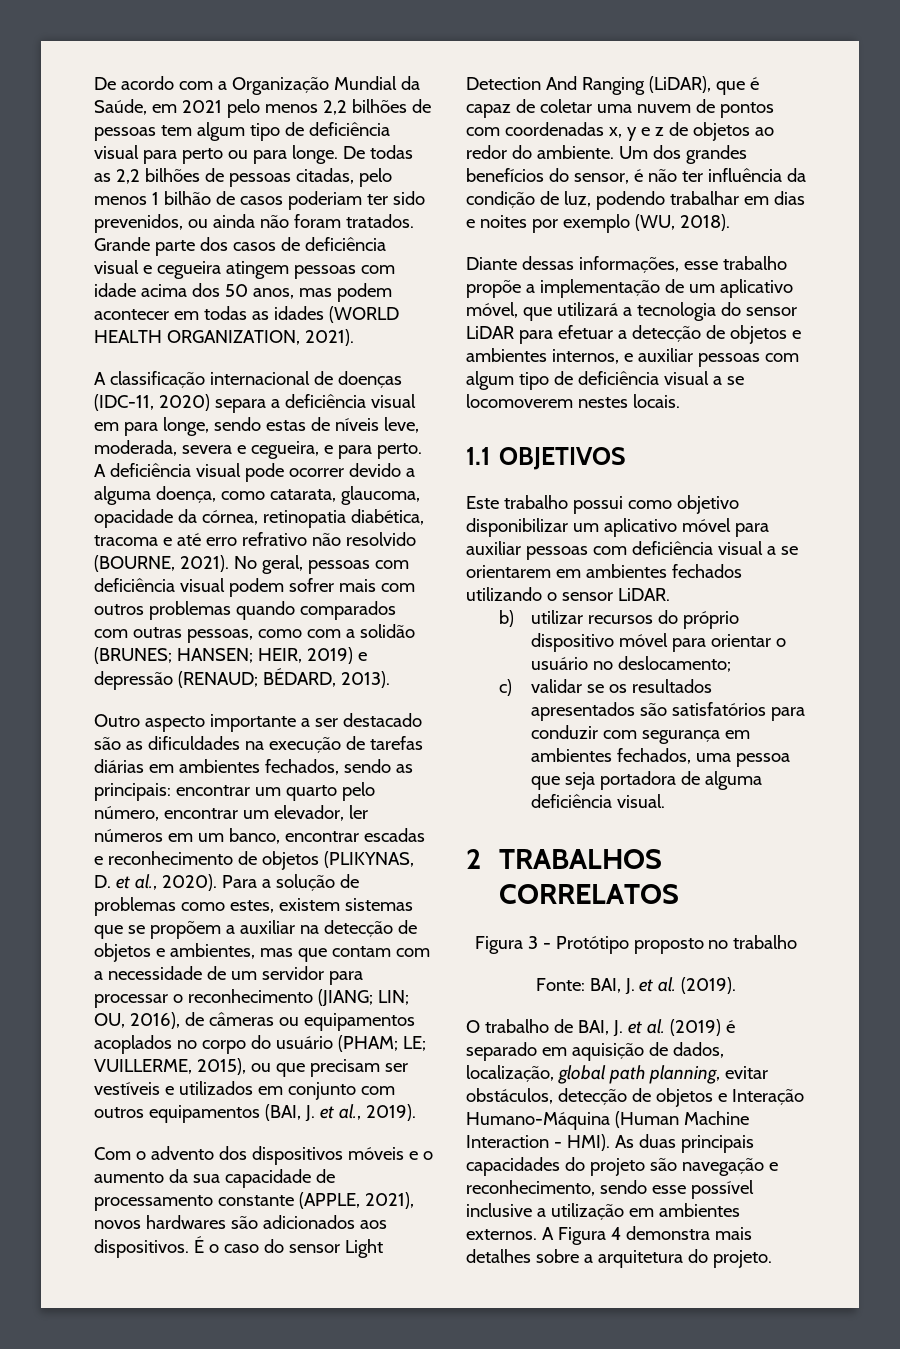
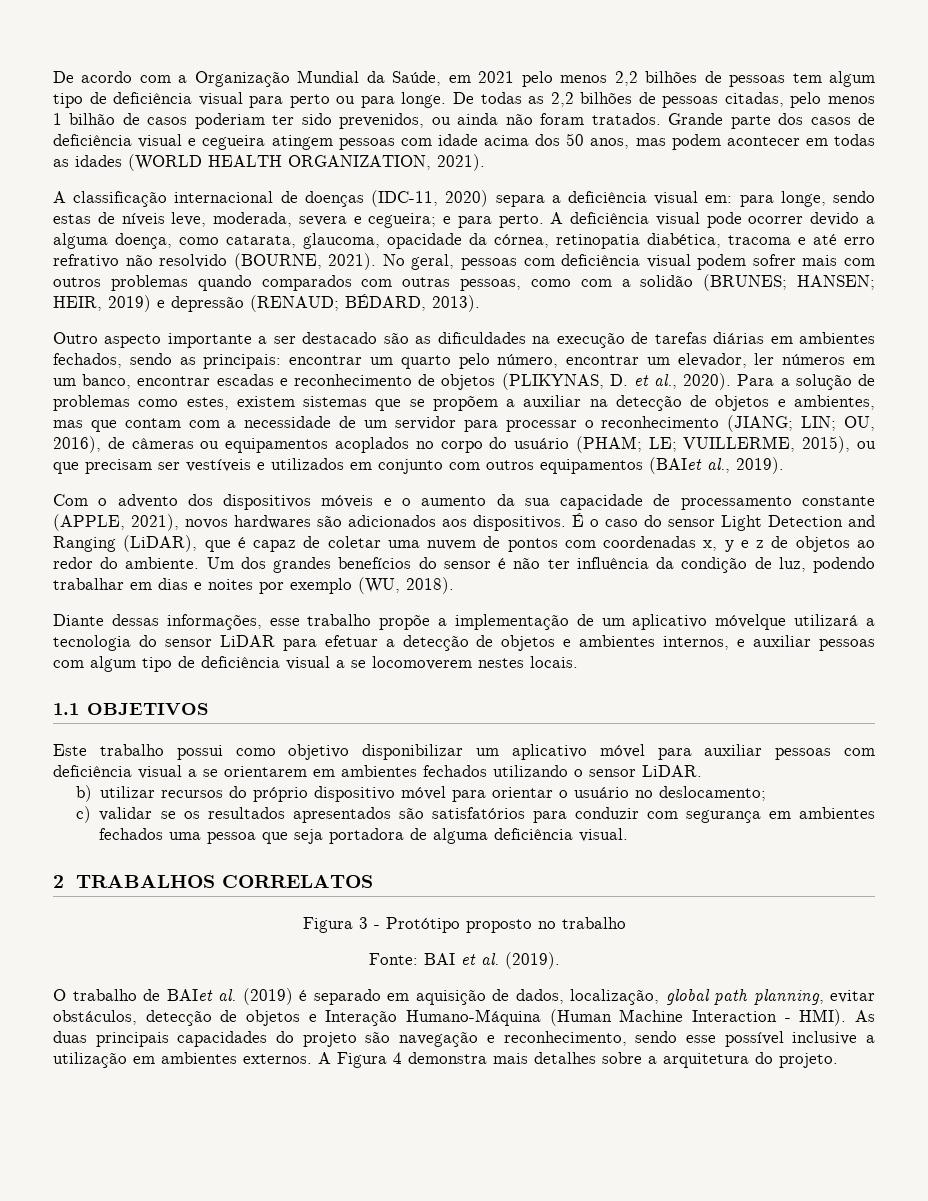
[94,422,119,431] em -> [705,195,733,203] em:
[250,441,319,459] cegueira, -> [368,213,437,228] cegueira;
[264,1104,334,1122] (BAI, J. et -> [649,457,702,474] (BAIet
[545,76,577,90] And -> [848,515,875,527] and
[573,173,629,184] sensor, -> [443,561,491,569] sensor
[466,302,552,321] móvel, que -> [715,614,787,630] móvelque
[617,748,692,764] fechados, -> [99,828,164,840] fechados
[589,978,635,995] BAI, J. -> [423,953,455,965] BAI
[577,1020,642,1037] BAI, J. et -> [166,989,213,1001] BAIet

